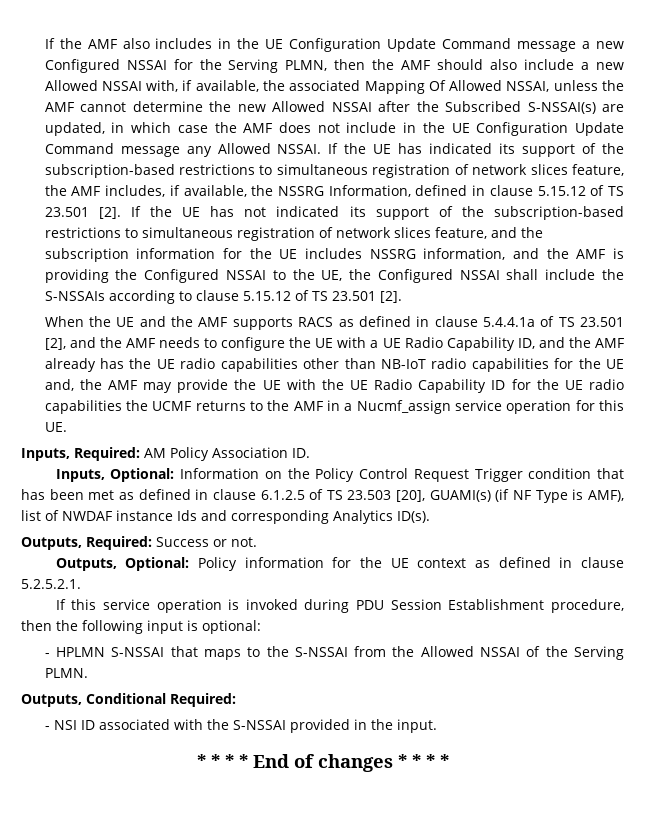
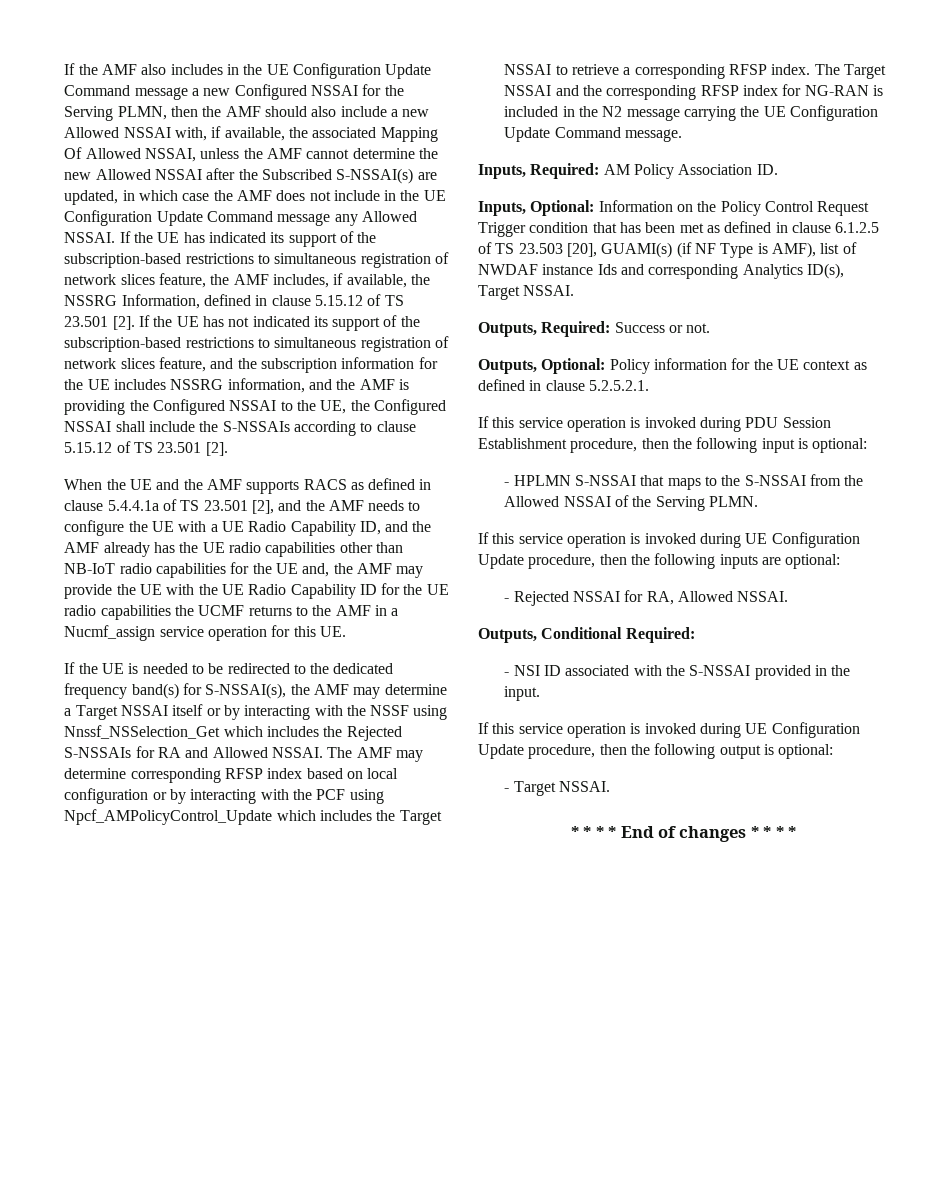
(67, 427) none -> [64,662,394,674] [64,683,447,699] [64,704,448,720] [64,725,402,741] [64,746,423,762] [64,768,399,783] [64,788,384,804] [64,809,442,825] [504,64,886,79] [504,84,883,100] [504,105,878,121] [504,127,682,142] // If the UE is needed to be redirected to the dedicated frequency band(s) for S-NSSAI(s), the AMF may determine a Target NSSAI itself or by interacting with the NSSF using Nnssf_NSSelection_Get which includes the Rejected S-NSSAIs for RA and Allowed NSSAI. The AMF may determine corresponding RFSP index based on local configuration or by interacting with the PCF using Npcf_AMPolicyControl_Update which includes the Target NSSAI to retrieve a corresponding RFSP index. The Target NSSAI and the corresponding RFSP index for NG-RAN is included in the N2 message carrying the UE Configuration Update Command message.
[397,511,430,523] ID(s). -> [806,263,844,279] [478,285,575,300] ID(s), Target NSSAI.
(88, 673) none -> [478,532,860,548] [478,553,841,569] [504,590,789,606] // If this service operation is invoked during UE Configuration Update procedure, then the following inputs are optional: // - Rejected NSSAI for RA, Allowed NSSAI.
(437, 726) none -> [478,722,860,738] [478,743,834,759] [504,781,610,796] // If this service operation is invoked during UE Configuration Update procedure, then the following output is optional: // - Target NSSAI.

